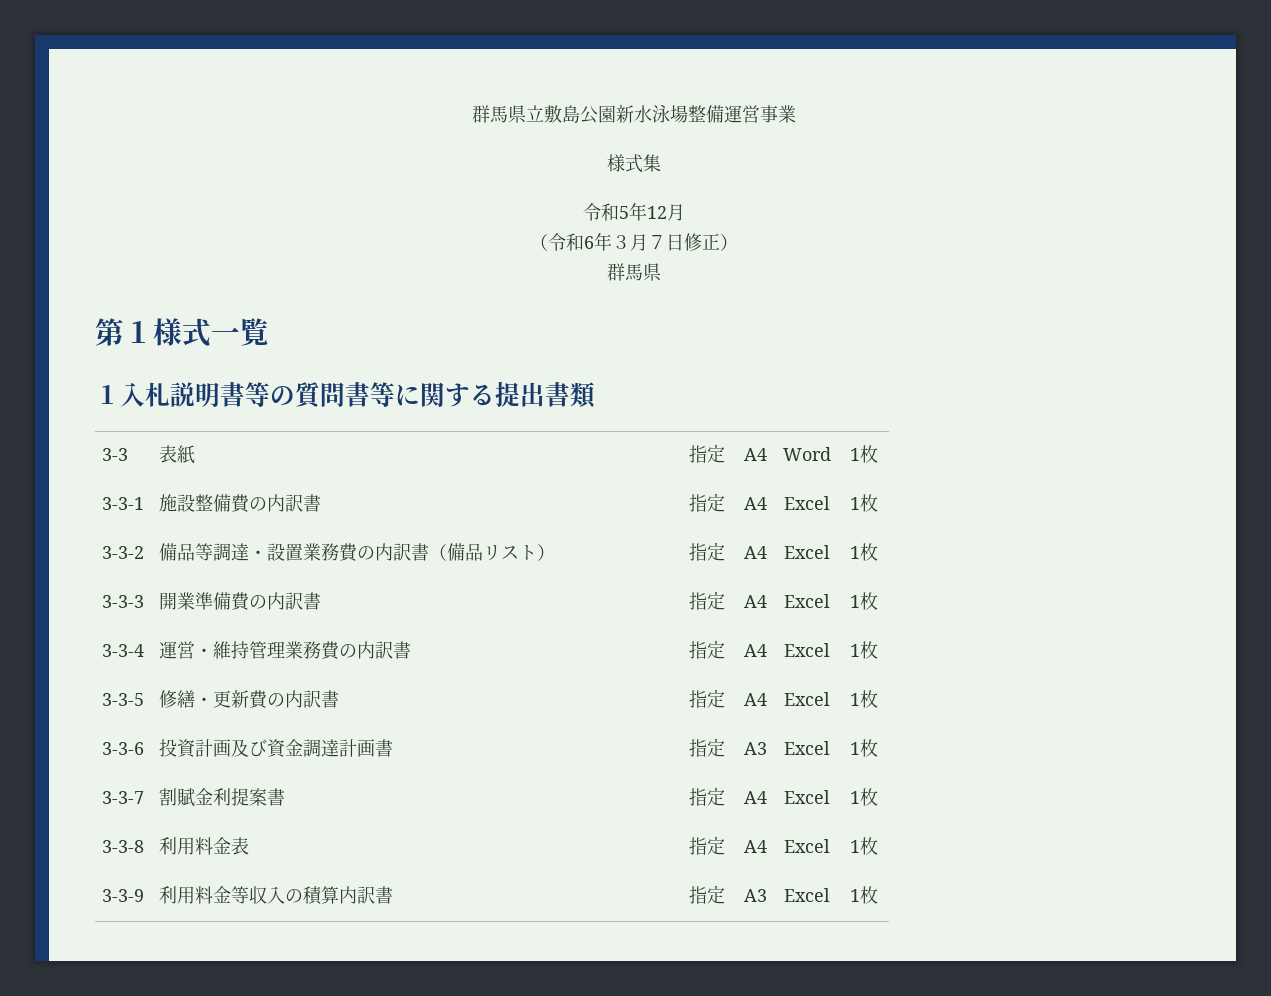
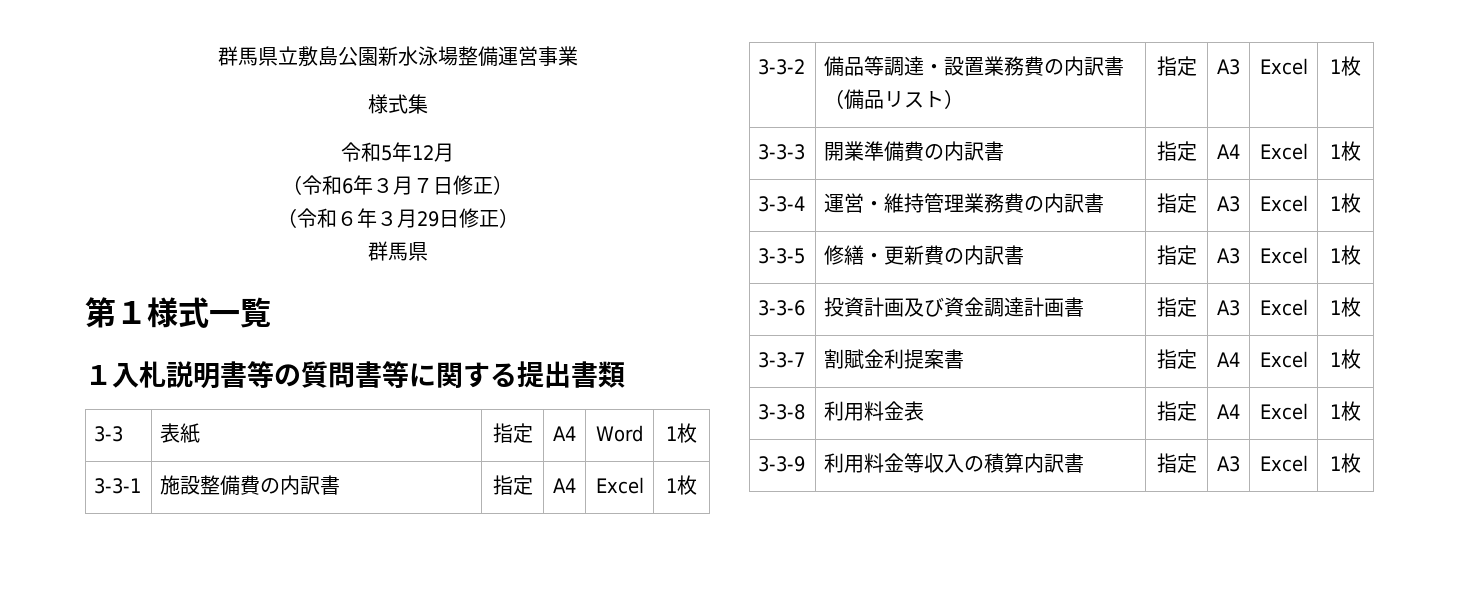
(738, 242) none -> [276,208,519,228] // （令和６年３月29日修正）
[743,546,767,559] A4 -> [1217,59,1240,75] A3
[743,644,767,657] A4 -> [1217,196,1240,212] A3
[743,693,767,706] A4 -> [1217,248,1240,264] A3

